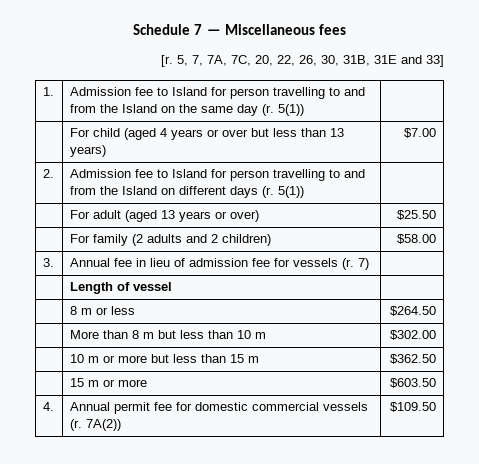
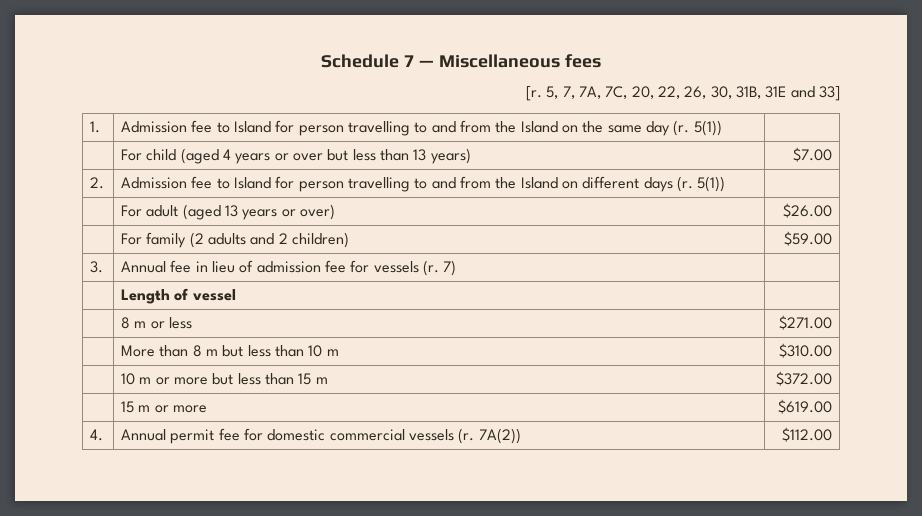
[397,210,437,220] $25.50 -> [782,203,832,218] $26.00
[397,234,437,244] $58.00 -> [783,231,832,246] $59.00
[390,306,437,316] $264.50 -> [778,315,832,330] $271.00
[390,330,437,340] $302.00 -> [778,343,832,358] $310.00
[390,354,437,364] $362.50 -> [775,371,832,386] $372.00
[390,378,437,388] $603.50 -> [777,399,832,414] $619.00
[390,402,437,412] $109.50 -> [781,427,832,442] $112.00

